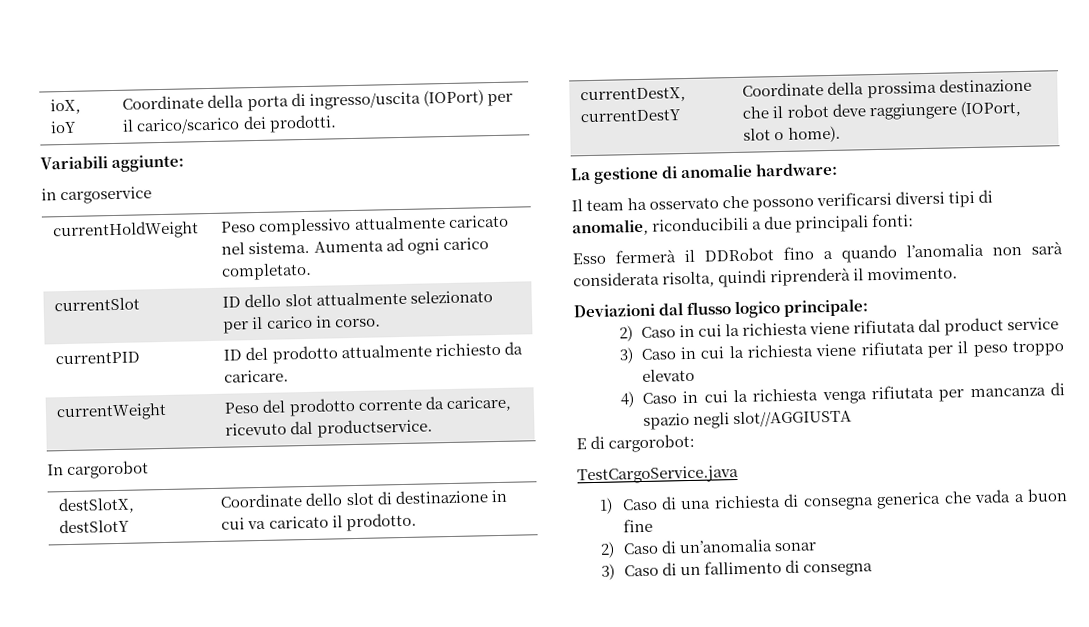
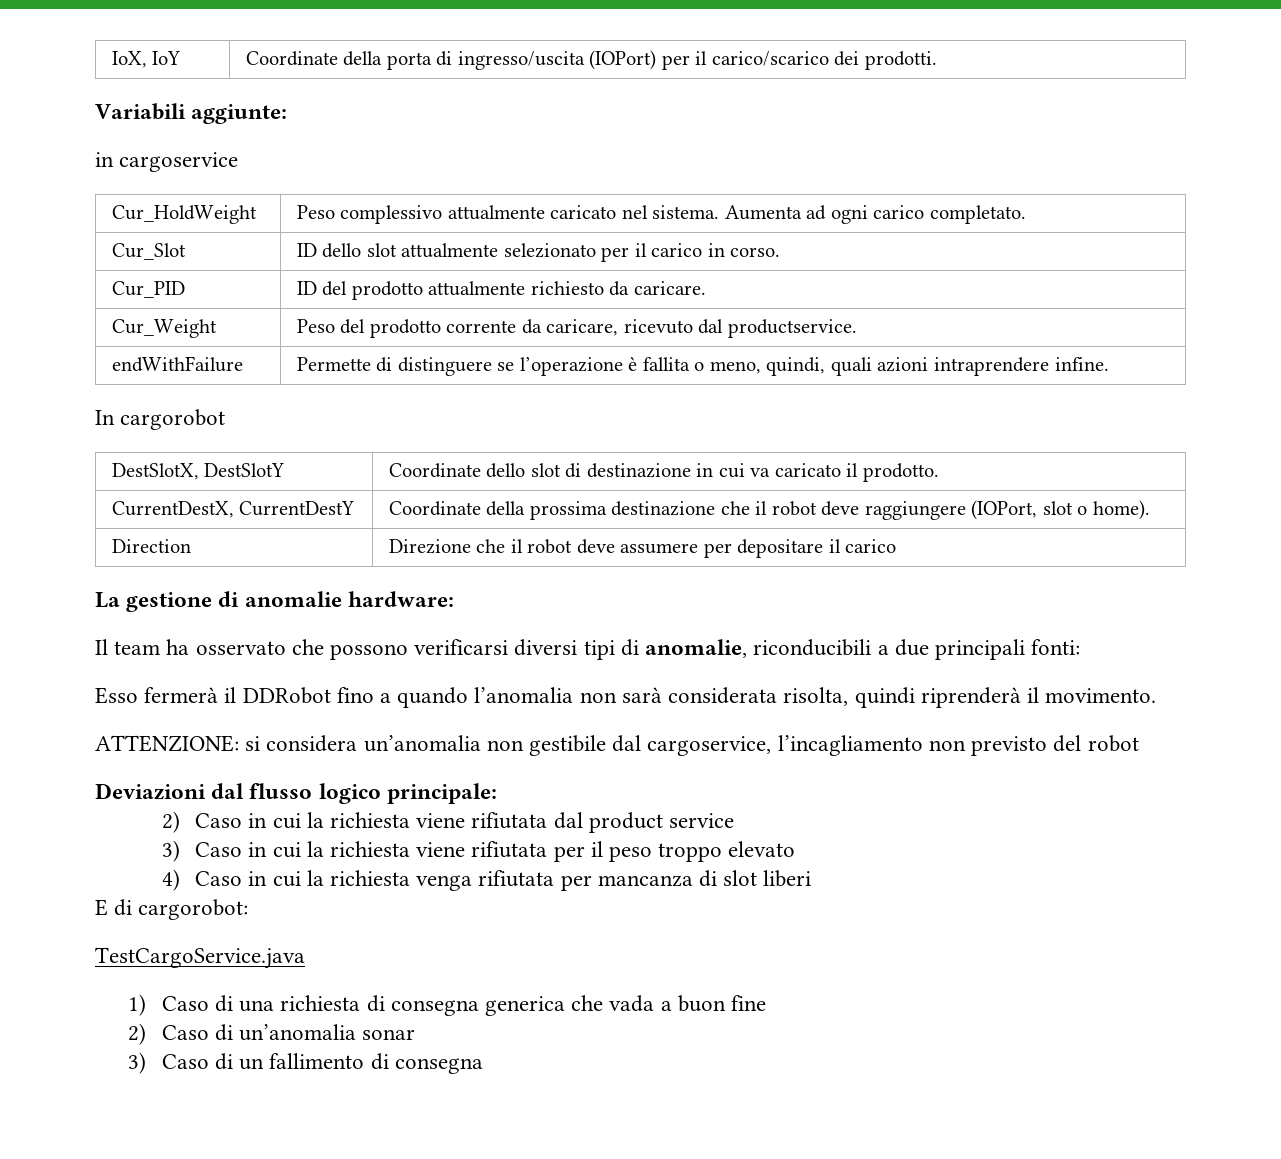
[50,98,82,115] [50,120,78,134] ioX, ioY -> [111,51,181,68] IoX, IoY
[53,220,200,241] currentHoldWeight -> [111,205,257,224] Cur_HoldWeight
[54,297,141,312] currentSlot -> [111,243,186,260] Cur_Slot
[55,351,141,365] currentPID -> [111,281,185,298] Cur_PID
[56,402,168,422] currentWeight -> [111,319,217,338] Cur_Weight
(433, 428) none -> [111,356,243,372] [296,357,1109,376] // endWithFailure | Permette di distinguere se l’operazione è fallita o meno, quindi, quali azioni intraprendere infine.
[58,496,136,515] [59,518,131,534] destSlotX, destSlotY -> [111,463,285,480] DestSlotX, DestSlotY
[580,86,687,104] [580,109,682,123] currentDestX, currentDestY -> [111,501,355,518] CurrentDestX, CurrentDestY
(841, 134) none -> [111,539,191,553] [388,539,897,558] // Direction | Direzione che il robot deve assumere per depositare il carico
(959, 273) none -> [95,735,1139,756] // ATTENZIONE: si considera un’anomalia non gestibile dal cargoservice, l’incagliamento non previsto del robot
[642,409,852,430] spazio negli slot//AGGIUSTA -> [723,870,812,887] slot liberi

